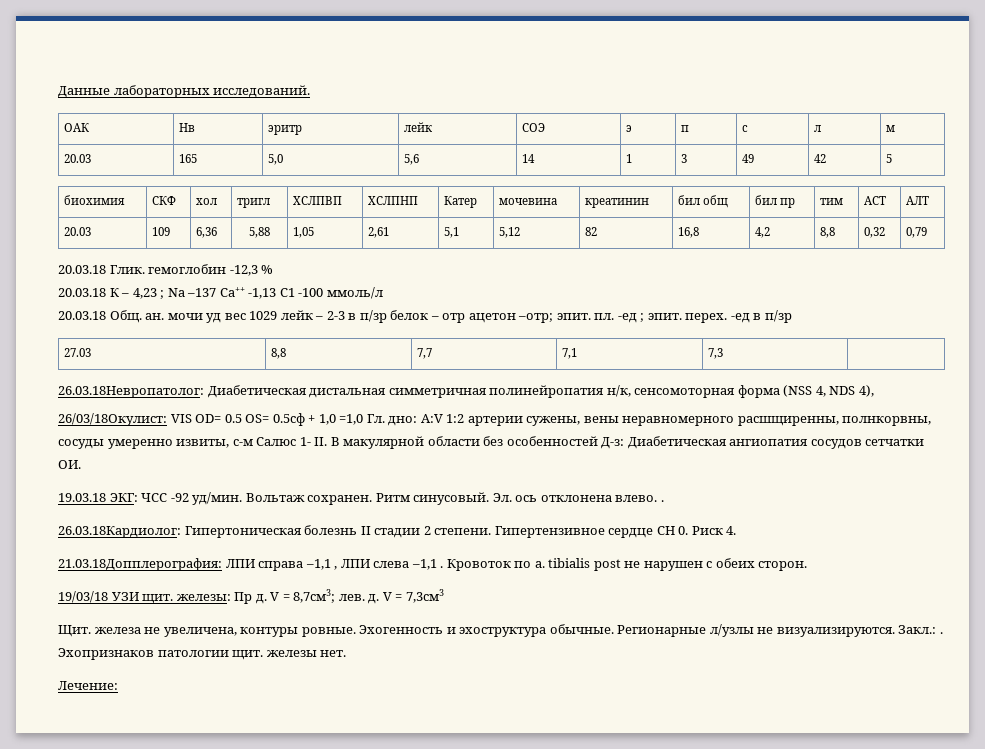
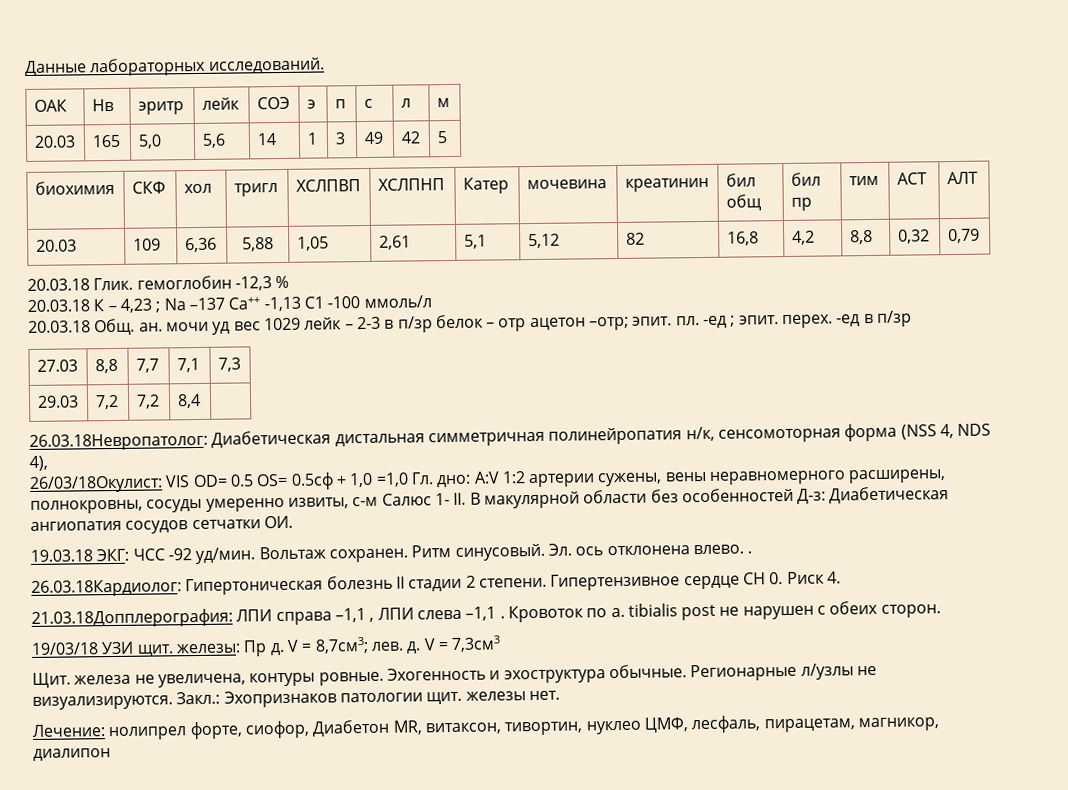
(724, 353) none -> [36,395,79,408] [94,394,119,410] [135,394,160,409] [176,393,201,409] // 29.03 | 7,2 | 7,2 | 8,4
[737,416,932,426] расшщиренны, полнкорвны, -> [848,469,947,484] [30,499,143,514] расширены, полнокровны,
[939,632,943,634] . -> (221, 698) none
(118, 685) none -> [108,715,940,741] [33,748,111,761] нолипрел форте, сиофор, Диабетон MR, витаксон, тивортин, нуклео ЦМФ, лесфаль, пирацетам, магникор, диалипон

